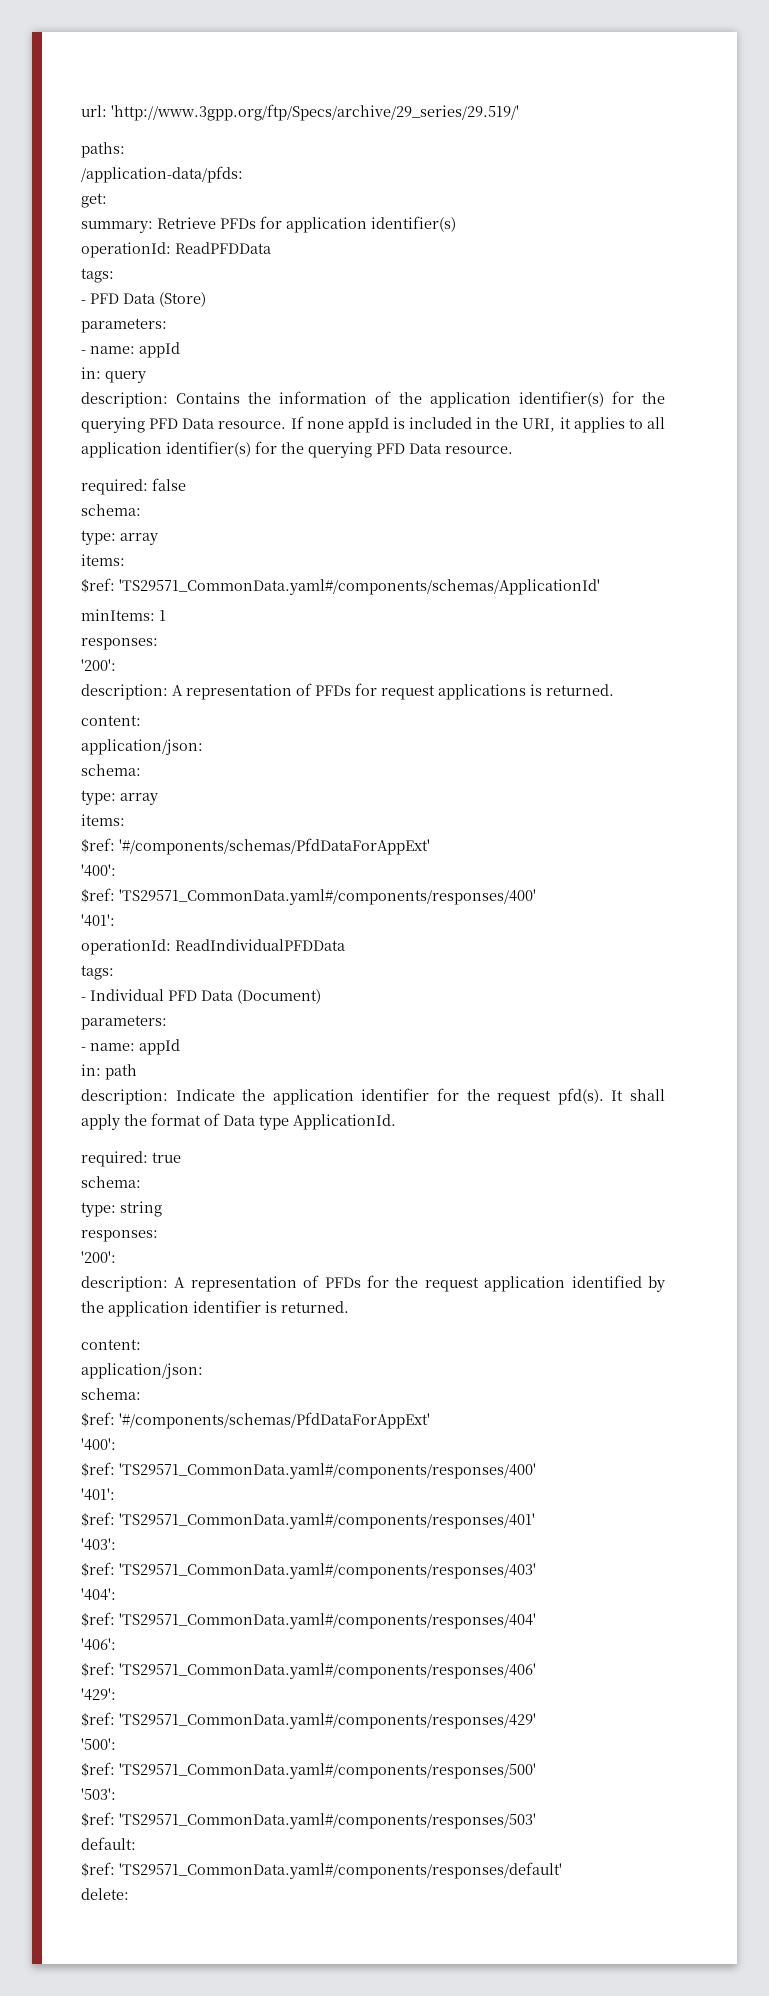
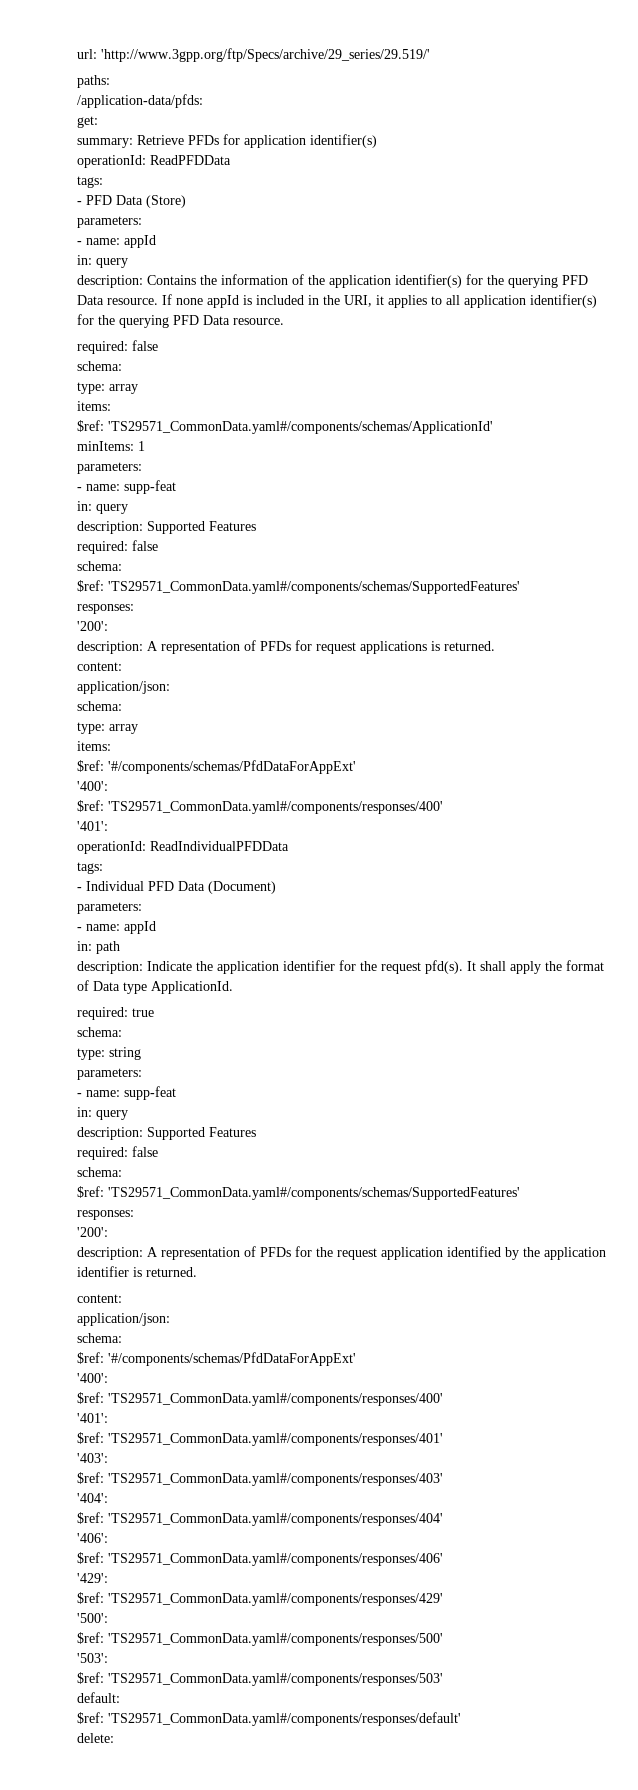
(166, 615) none -> [77,462,142,474] [77,480,176,494] [77,501,128,514] [77,521,256,534] [77,540,158,554] [77,561,122,571] [77,580,520,594] // parameters: // - name: supp-feat // in: query // description: Supported Features // required: false // schema: // $ref: 'TS29571_CommonData.yaml#/components/schemas/SupportedFeatures'
(162, 1209) none -> [77,1068,142,1080] [77,1086,176,1100] [77,1107,128,1120] [77,1127,256,1140] [77,1146,158,1160] [77,1167,122,1177] [77,1186,520,1200] // parameters: // - name: supp-feat // in: query // description: Supported Features // required: false // schema: // $ref: 'TS29571_CommonData.yaml#/components/schemas/SupportedFeatures'

